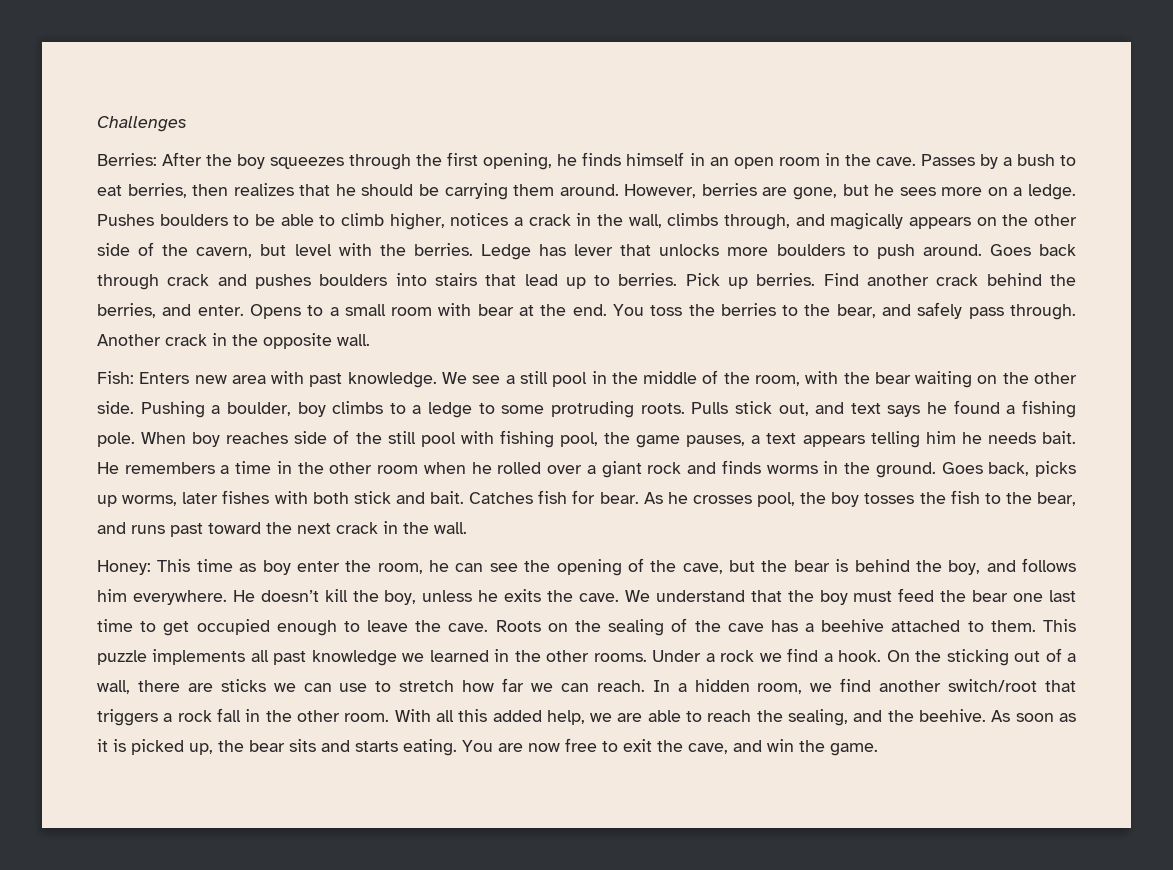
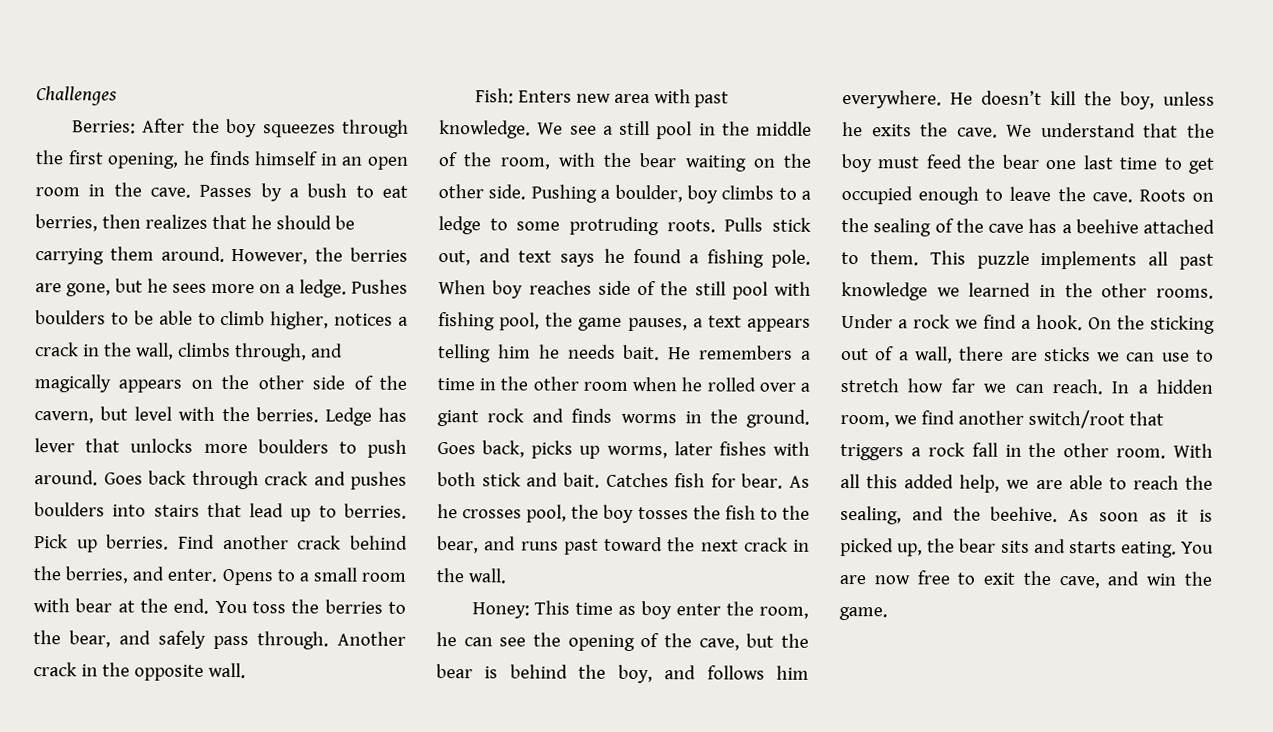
(697, 191) none -> [315,247,344,262] the

